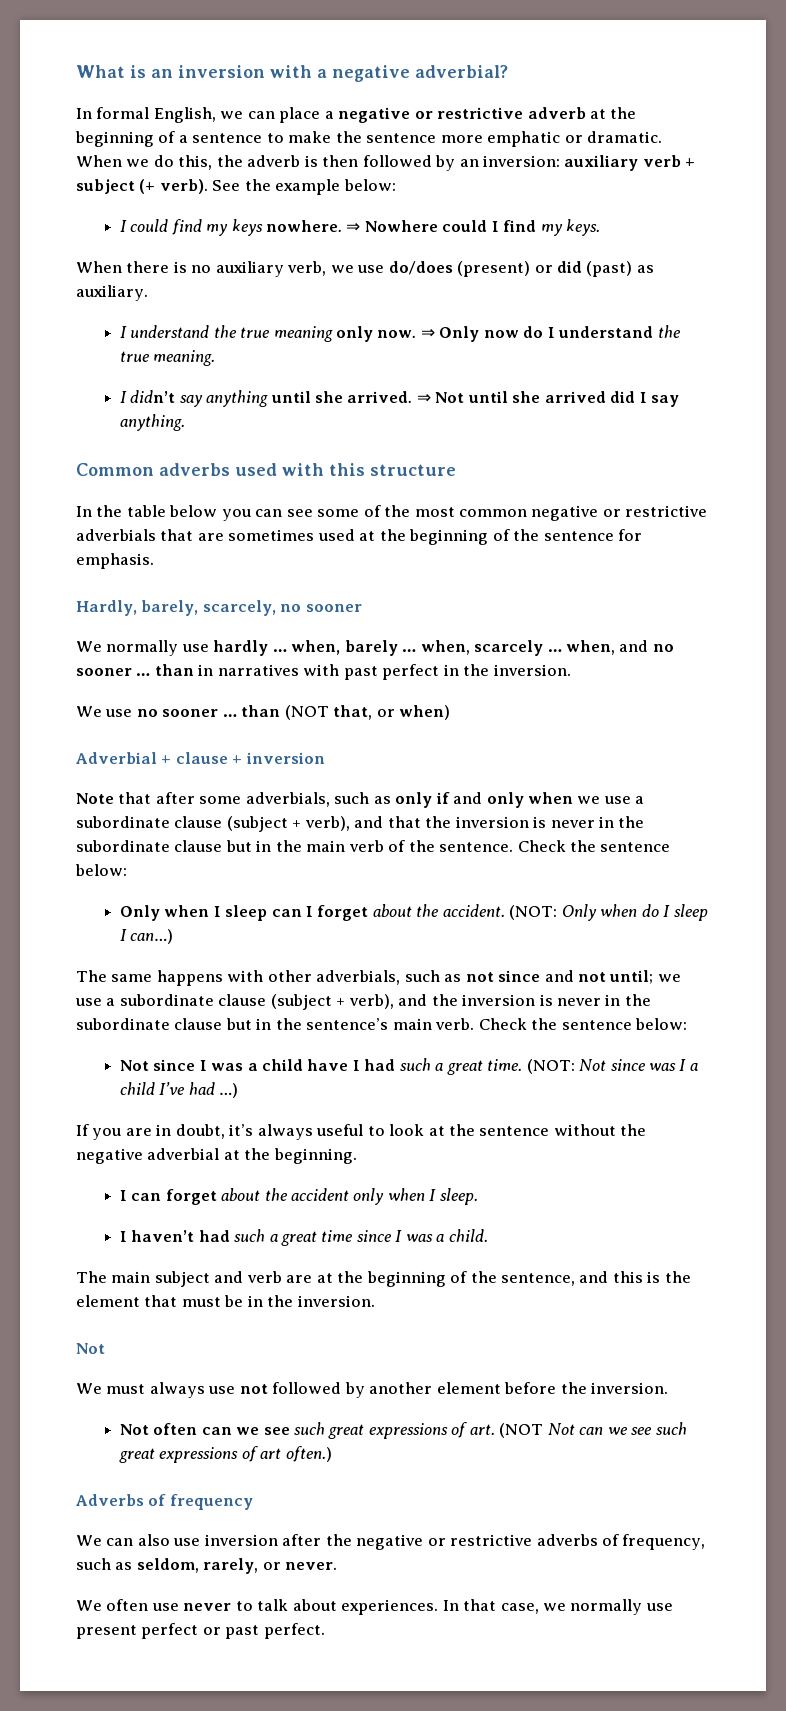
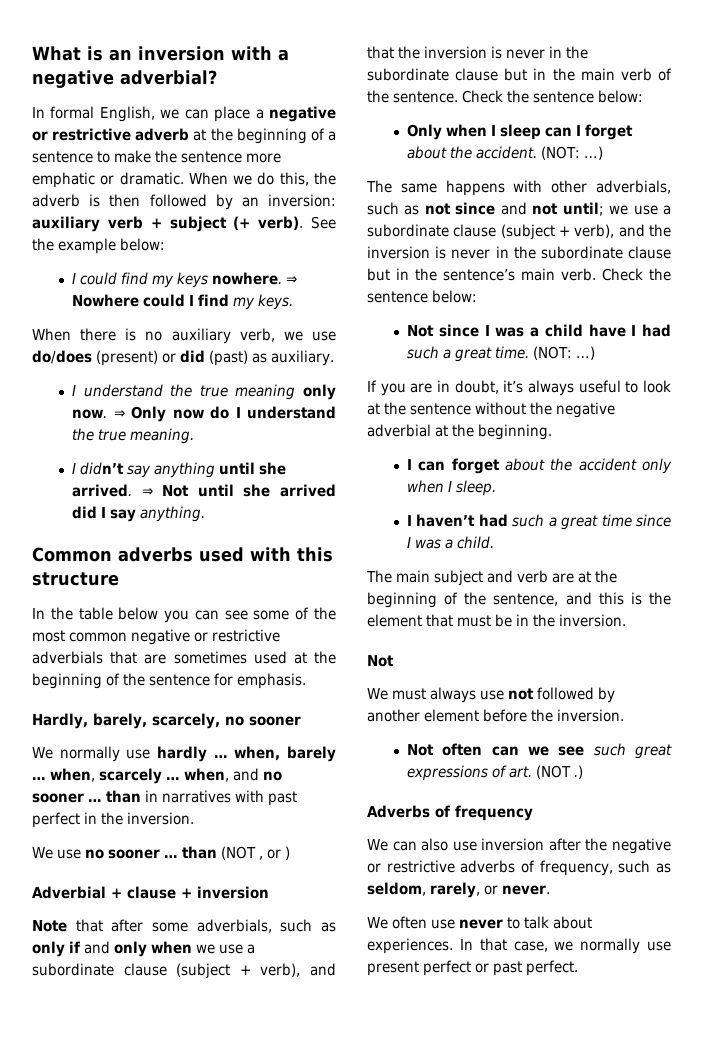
[333,705,451,720] that, or when) -> [259,846,290,860] , or )
[561,904,708,921] [119,929,174,944] Only when do I sleep I can…) -> [584,146,604,160] …)
[579,1059,698,1071] [119,1082,215,1095] Not since was I a child I’ve had -> (573, 353) none
[547,1422,687,1435] [118,1446,332,1463] Not can we see such great expressions of art often.) -> [574,765,584,779] .)

